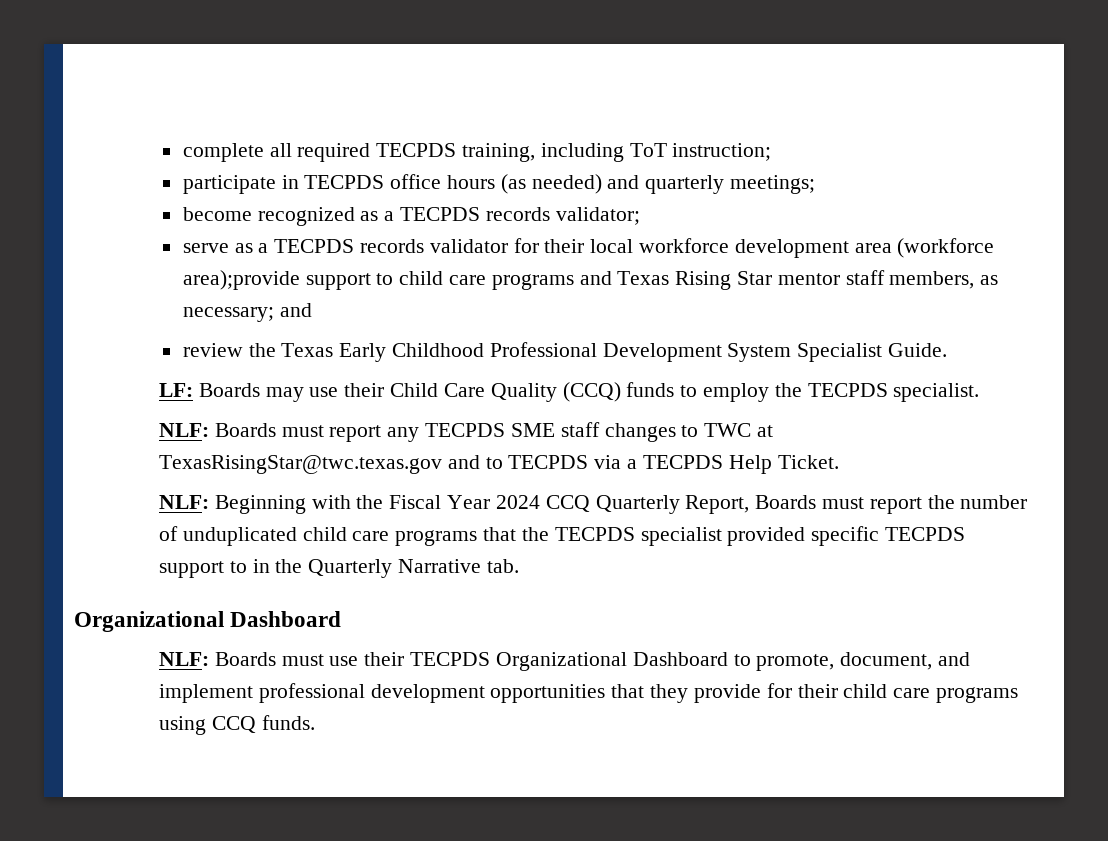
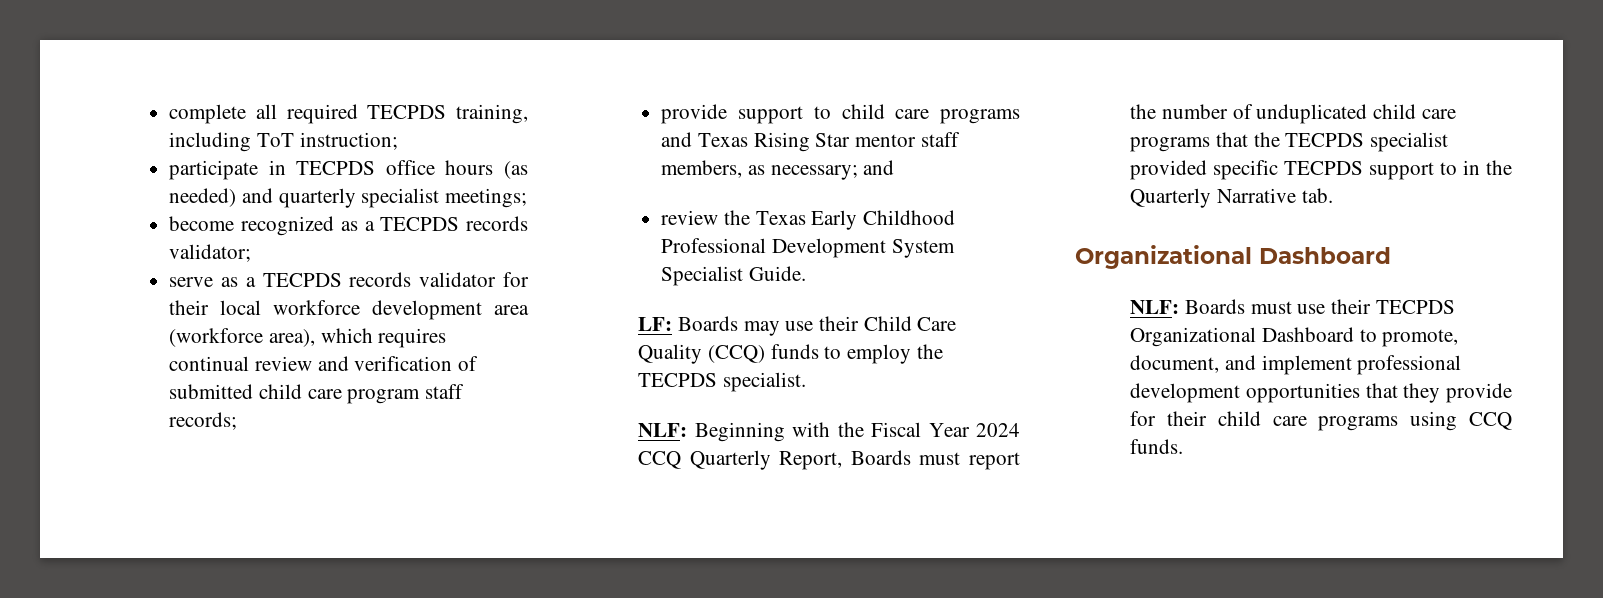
(725, 184) none -> [361,188,440,208] specialist
[182,270,300,290] area);provide -> [268,328,447,348] [169,356,478,371] [169,384,464,404] [169,412,238,430] [661,104,728,124] area), which requires continual review and verification of submitted child care program staff records; // provide
[159,422,773,442] [159,455,839,474] // NLF: Boards must report any TECPDS SME staff changes to TWC at TexasRisingStar@twc.texas.gov and to TECPDS via a TECPDS Help Ticket. -> (806, 382) none

